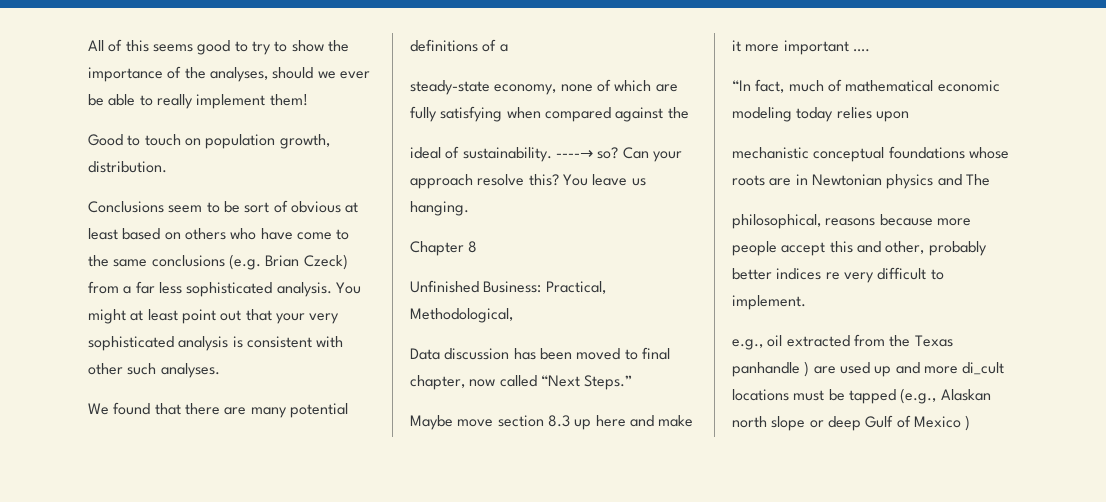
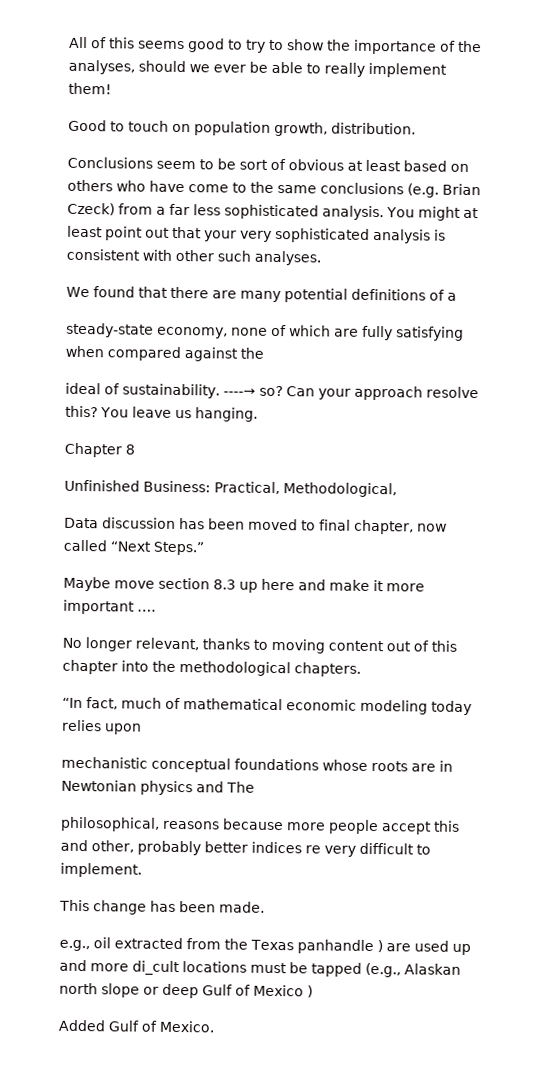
(870, 50) none -> [62,637,457,654] [62,659,361,677] // No longer relevant, thanks to moving content out of this chapter into the methodological chapters.
(806, 302) none -> [59,899,265,915] // This change has been made.
(971, 423) none -> [58,1019,215,1033] // Added Gulf of Mexico.

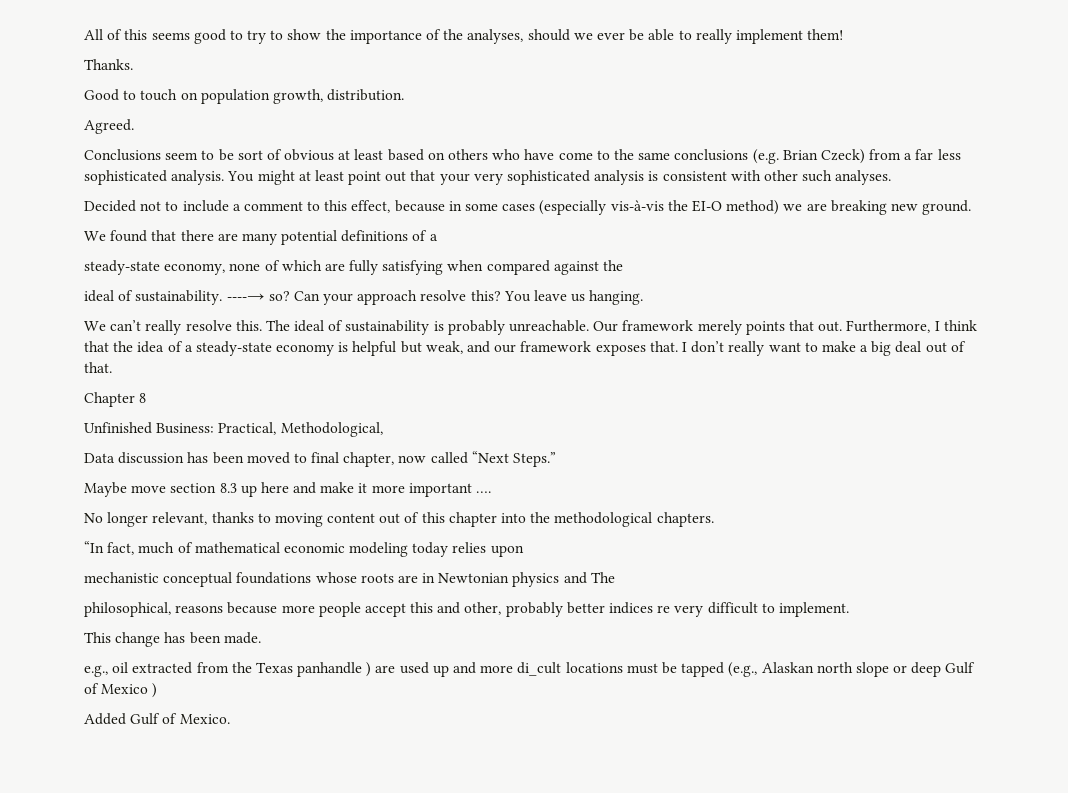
(112, 88) none -> [84,59,133,70] // Thanks.
(416, 128) none -> [84,119,134,134] // Agreed.
(321, 258) none -> [84,200,972,215] // Decided not to include a comment to this effect, because in some cases (especially vis-à-vis the EI-O method) we are breaking new ground.
(258, 414) none -> [84,320,977,335] [84,341,966,356] [84,362,112,373] // We can’t really resolve this. The ideal of sustainability is probably unreachable. Our framework merely points that out. Furthermore, I think that the idea of a steady-state economy is helpful but weak, and our framework exposes that. I don’t really want to make a big deal out of that.

